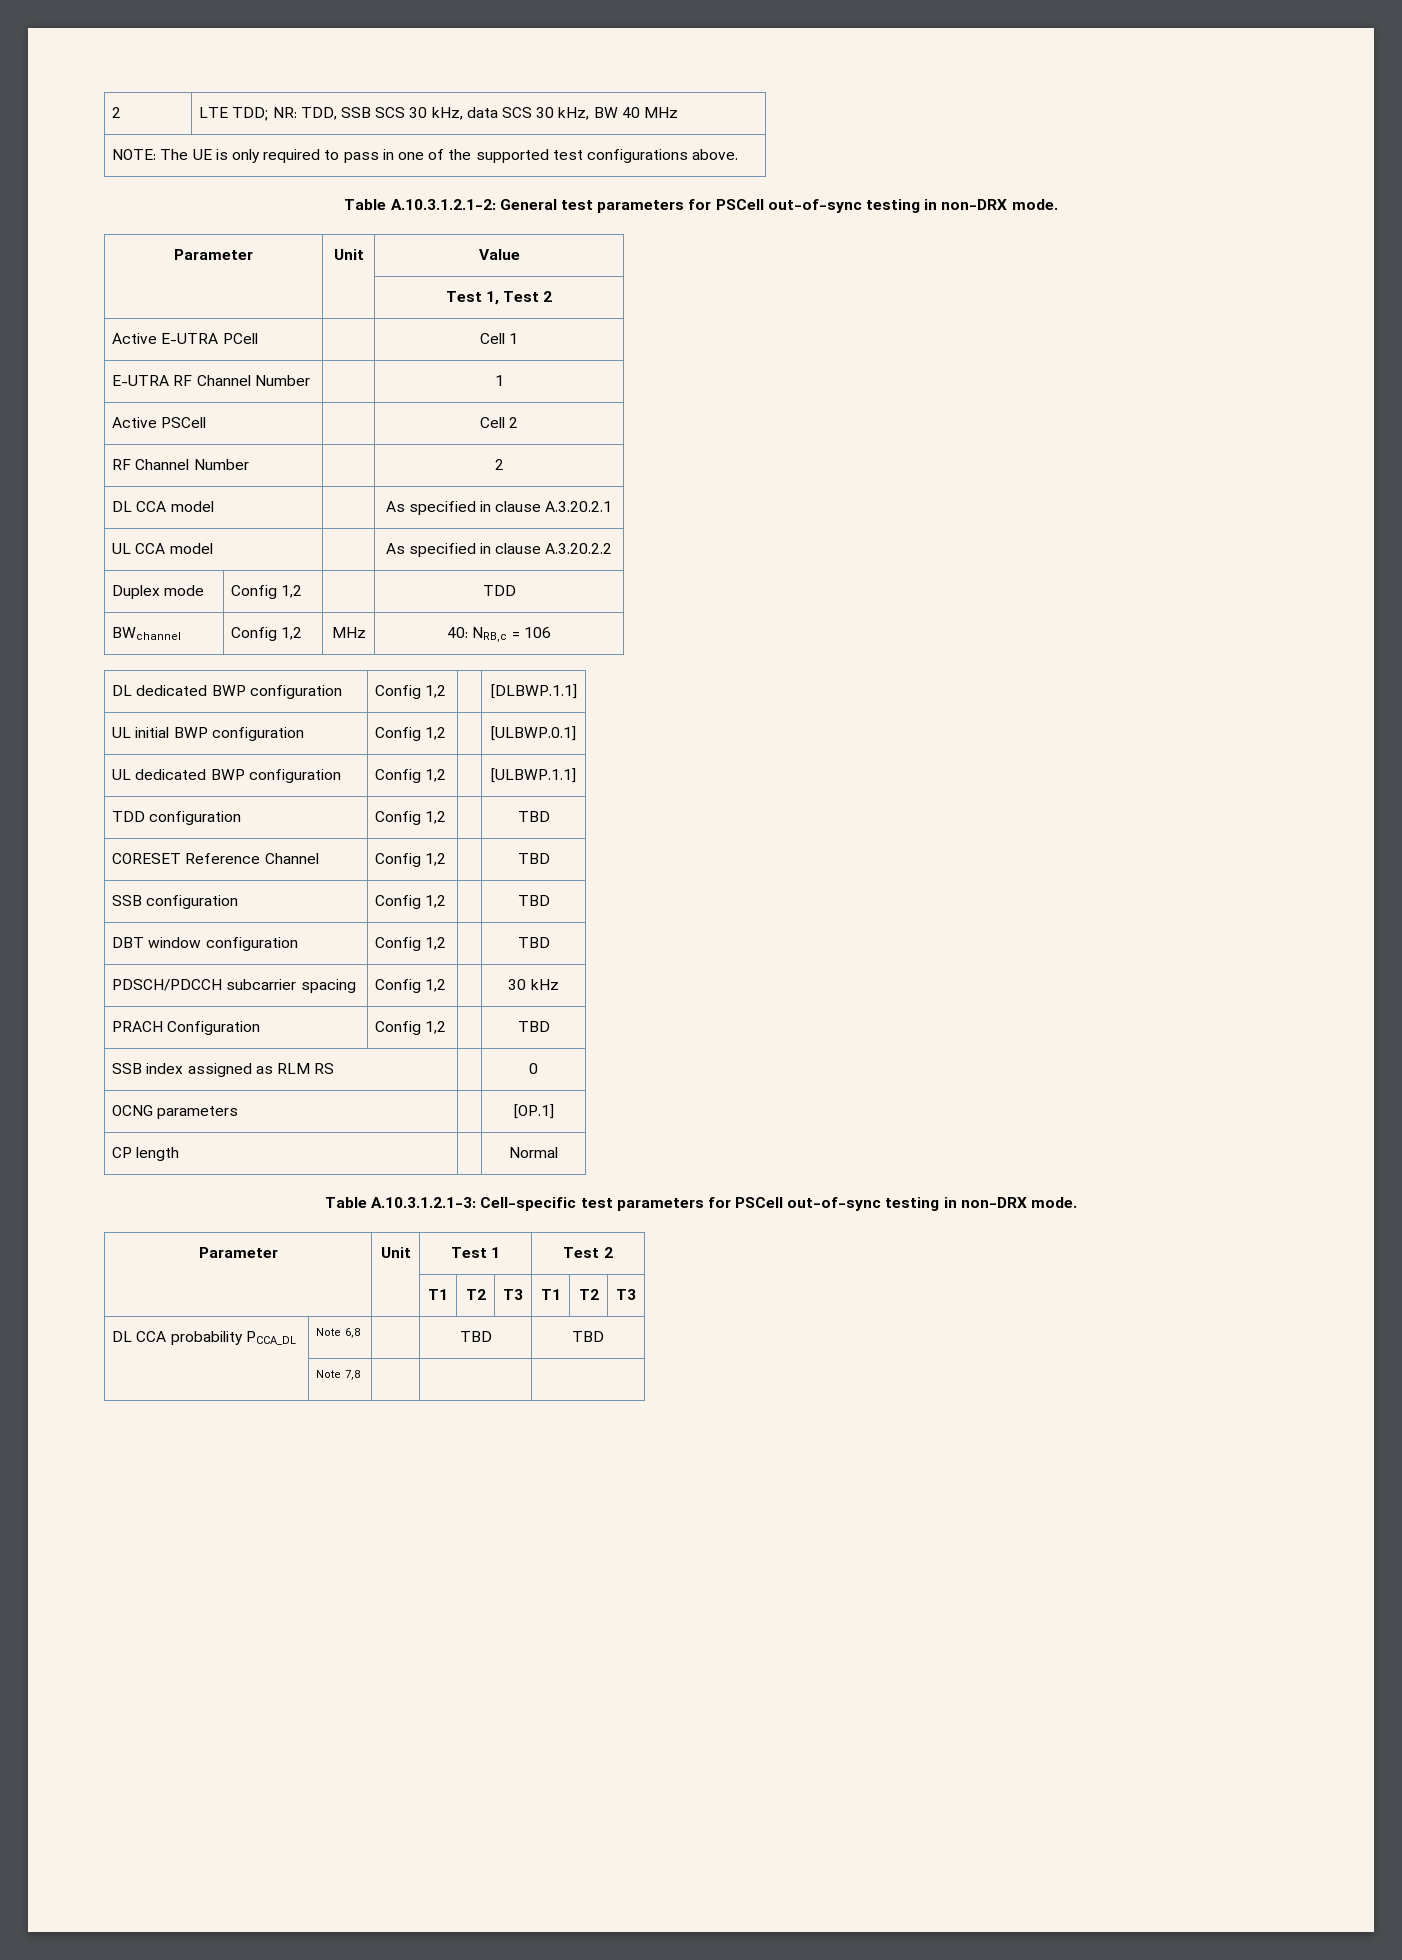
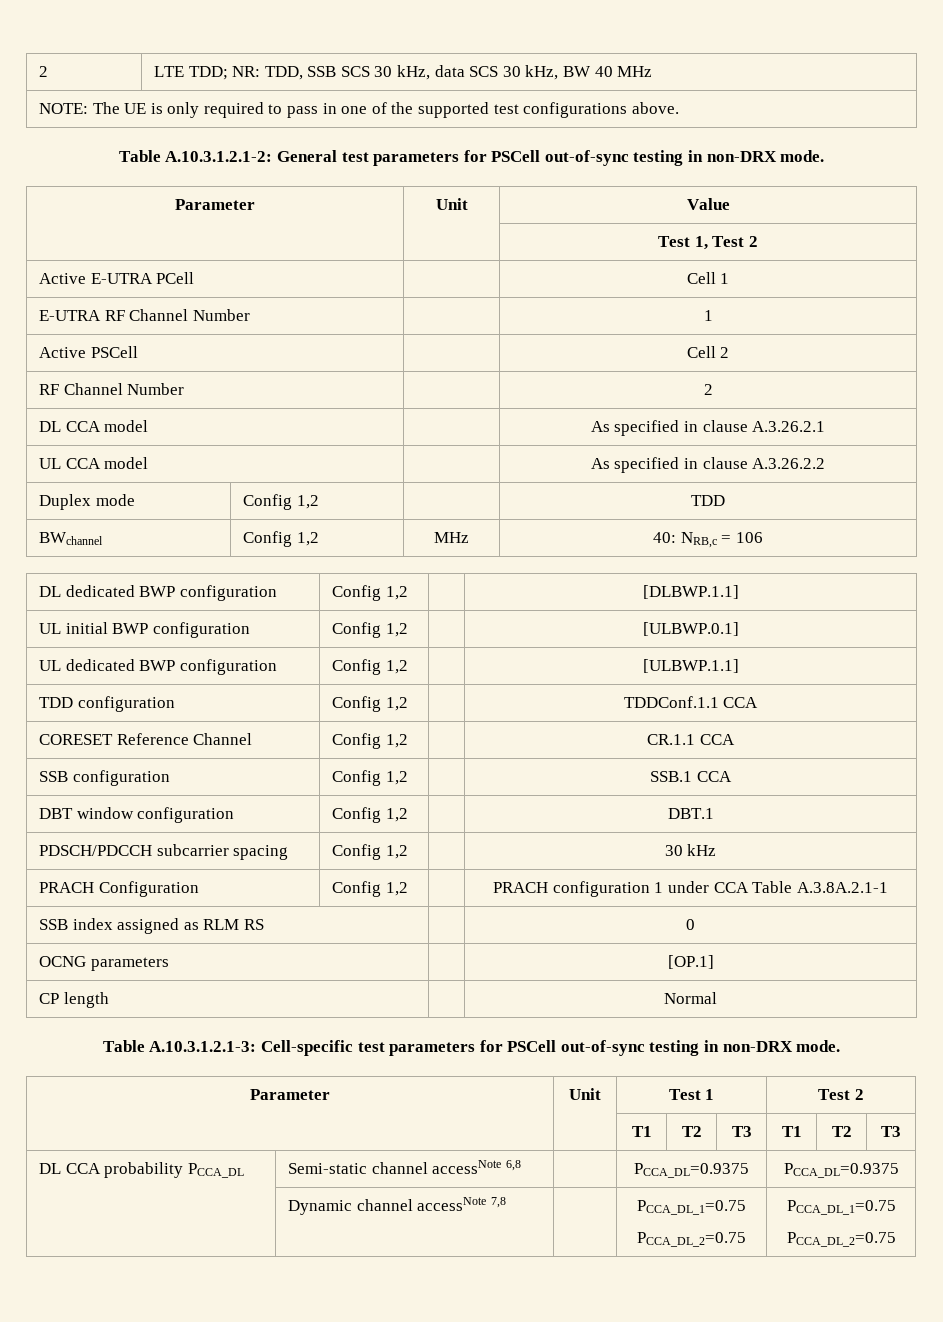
[545,501,613,512] A.3.20.2.1 -> [752,421,826,432] A.3.26.2.1
[545,543,613,554] A.3.20.2.2 -> [752,458,826,469] A.3.26.2.2
[517,811,550,822] TBD -> [623,696,759,708] TDDConf.1.1 CCA
[517,853,550,864] TBD -> [647,734,735,745] CR.1.1 CCA
[517,895,550,906] TBD -> [650,771,732,782] SSB.1 CCA
[517,937,550,948] TBD -> [667,808,714,819] DBT.1
[517,1021,550,1032] TBD -> [493,881,888,897] PRACH configuration 1 under CCA Table A.3.8A.2.1-1
[316,1328,361,1338] [459,1331,492,1342] [572,1331,604,1342] [316,1370,361,1380] Note 6,8 | | TBD | TBD // | Note 7,8 | | | -> [287,1160,521,1174] [634,1163,749,1178] [783,1163,899,1178] [287,1197,506,1215] [637,1200,746,1215] [637,1232,746,1247] [786,1200,896,1215] [786,1232,896,1247] Semi-static channel accessNote 6,8 | | PCCA_DL=0.9375 | PCCA_DL=0.9375 // | Dynamic channel accessNote 7,8 | | PCCA_DL_1=0.75 // PCCA_DL_2=0.75 | PCCA_DL_1=0.75 // PCCA_DL_2=0.75

